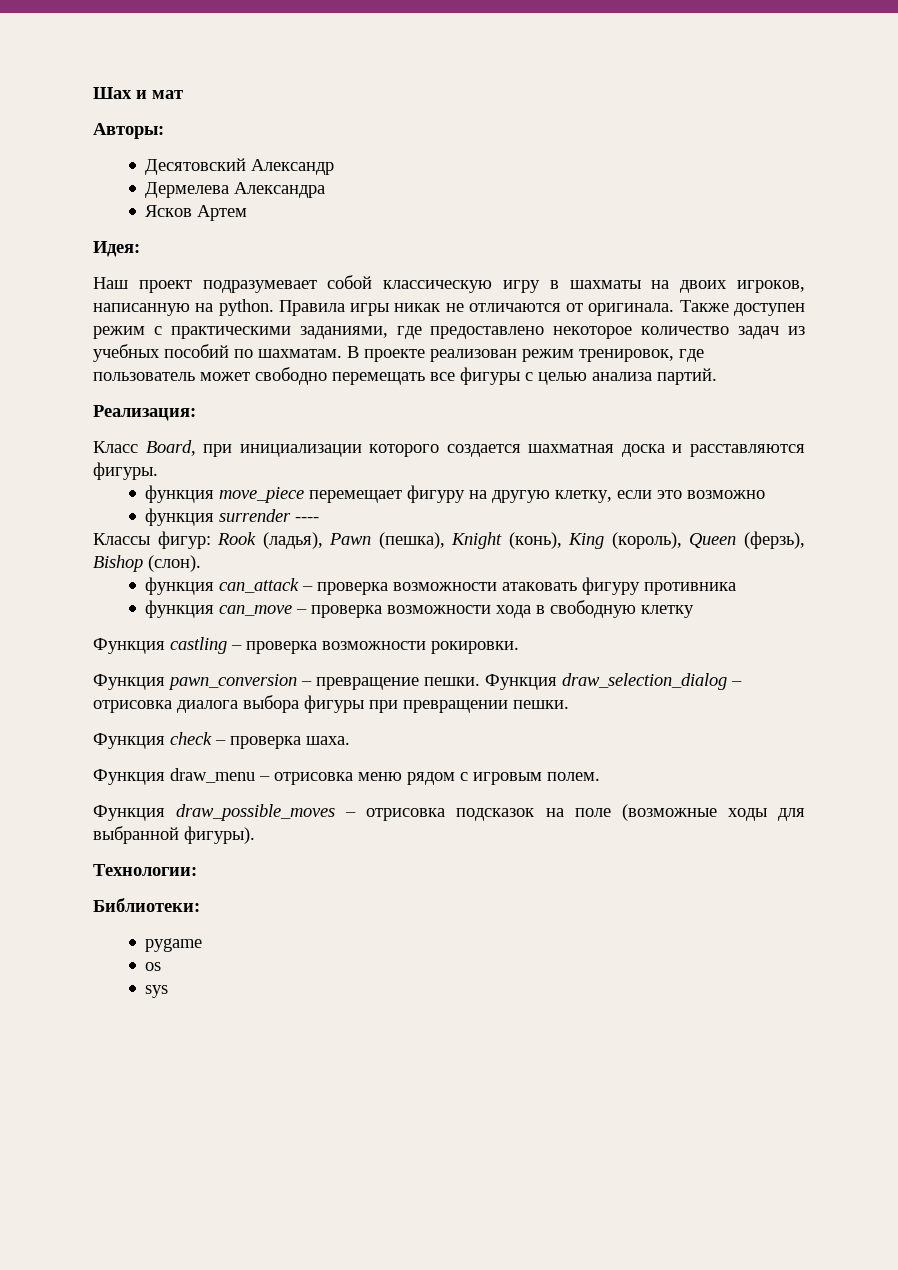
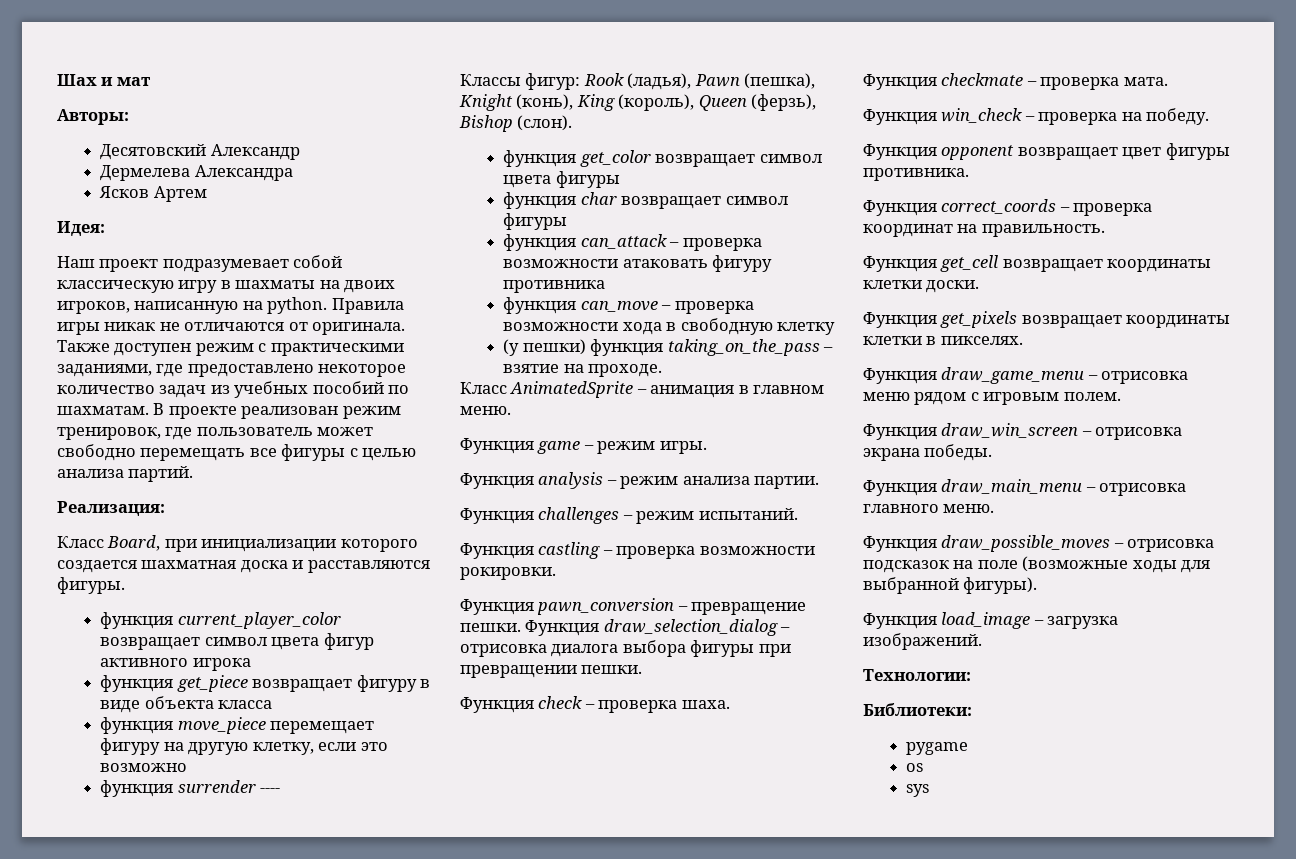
(158, 471) none -> [100,612,341,629] [100,633,374,650] [100,658,251,671] [100,675,431,692] [100,696,273,713] // функция current_player_color возвращает символ цвета фигур активного игрока // функция get_piece возвращает фигуру в виде объекта класса
(201, 563) none -> [503,150,822,167] [503,171,620,188] [503,192,788,209] [503,213,568,230] // функция get_color возвращает символ цвета фигуры // функция char возвращает символ фигуры
(695, 611) none -> [503,339,834,356] [503,364,663,377] [460,381,825,398] [460,406,511,415] [460,438,707,454] [460,472,820,489] [460,507,798,524] // (у пешки) функция taking_on_the_pass – взятие на проходе. // Класс AnimatedSprite – анимация в главном меню. // Функция game – режим игры. // Функция analysis – режим анализа партии. // Функция challenges – режим испытаний.
[170,768,255,783] draw_menu -> [941,73,1168,90] [863,108,1210,125] [863,143,1230,160] [863,168,969,181] [863,199,1153,216] [863,224,1105,237] [863,255,1212,272] [863,280,980,293] [863,311,1231,328] [863,336,1023,345] [863,367,1085,384] checkmate – проверка мата. // Функция win_check – проверка на победу. // Функция opponent возвращает цвет фигуры противника. // Функция correct_coords – проверка координат на правильность. // Функция get_cell возвращает координаты клетки доски. // Функция get_pixels возвращает координаты клетки в пикселях. // Функция draw_game_menu
(600, 776) none -> [863,423,1183,440] [863,444,993,461] [863,479,1187,496] [863,504,995,513] // Функция draw_win_screen – отрисовка экрана победы. // Функция draw_main_menu – отрисовка главного меню.
(255, 835) none -> [863,612,1119,629] [863,633,982,650] // Функция load_image – загрузка изображений.

